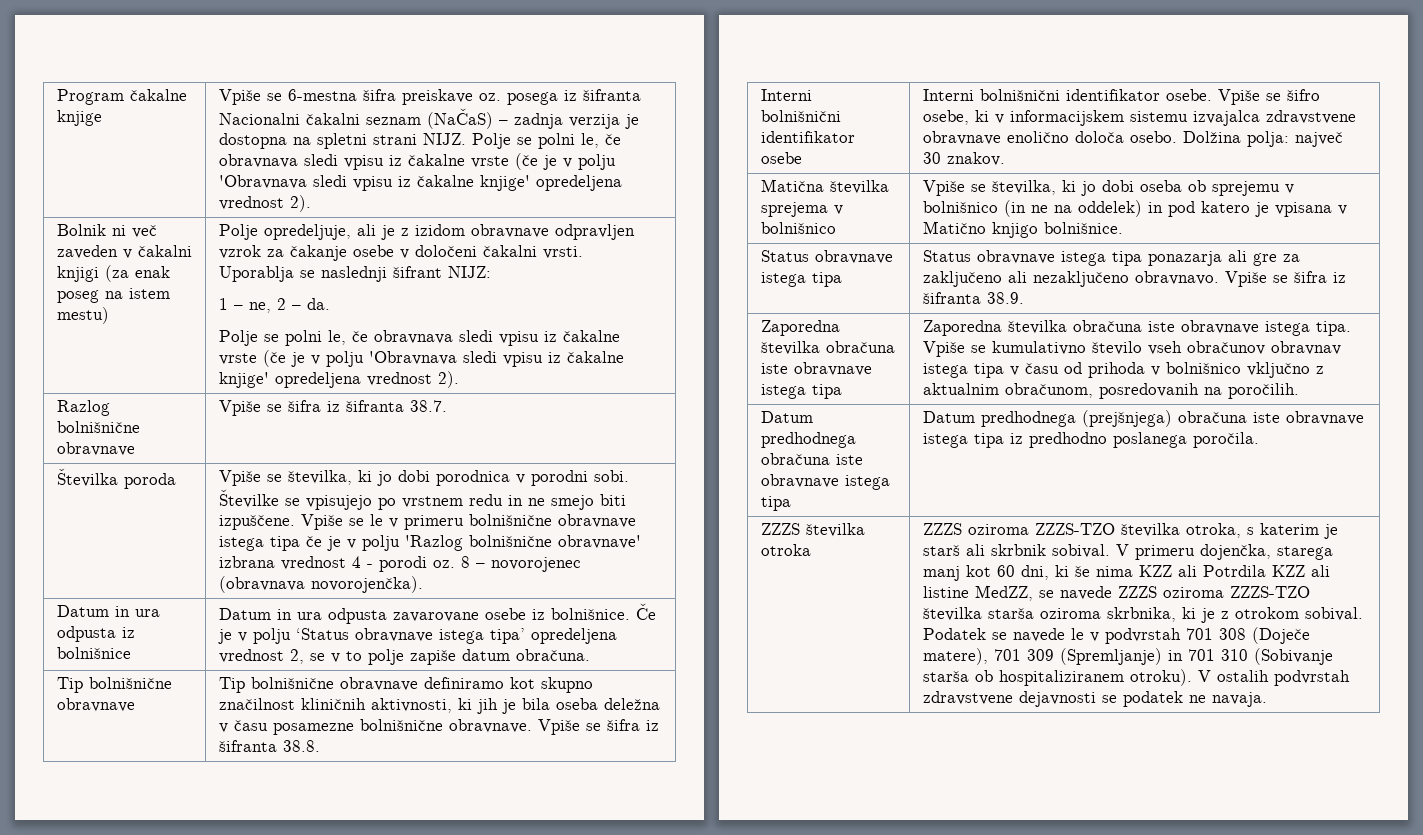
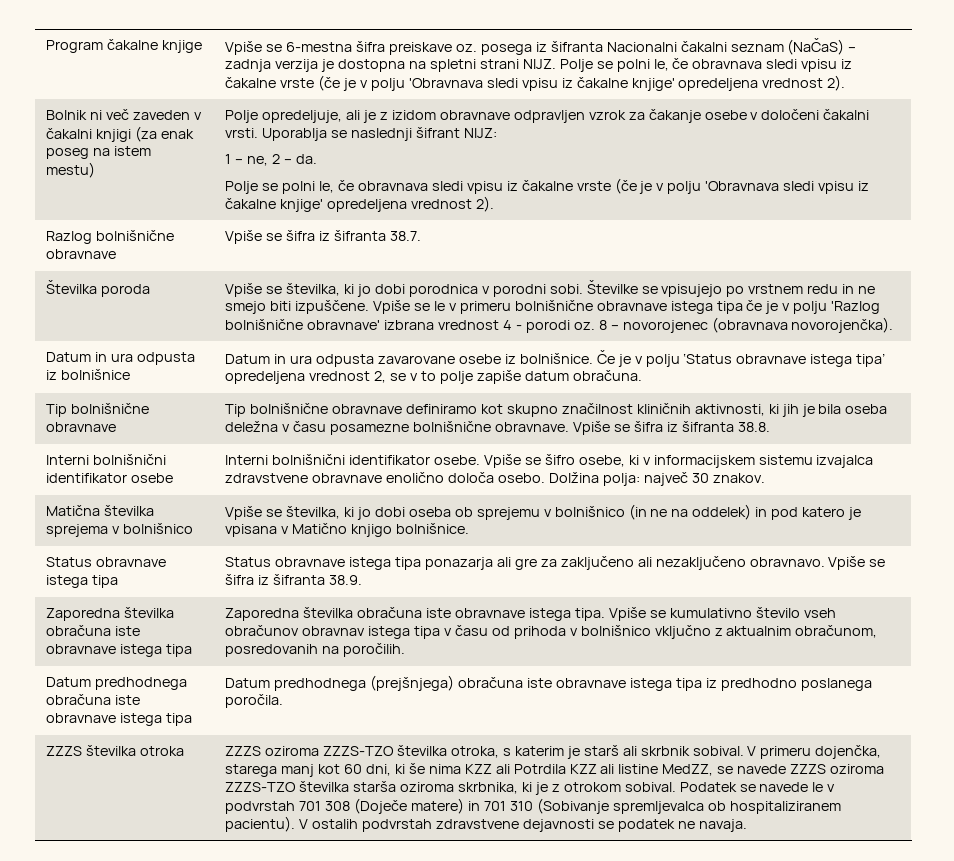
[922,648,1162,665] matere), 701 309 (Spremljanje) -> [411,798,465,814] matere)
[922,671,969,682] starša -> [612,801,704,814] spremljevalca
[1129,669,1192,686] otroku). -> [225,816,296,832] pacientu).

